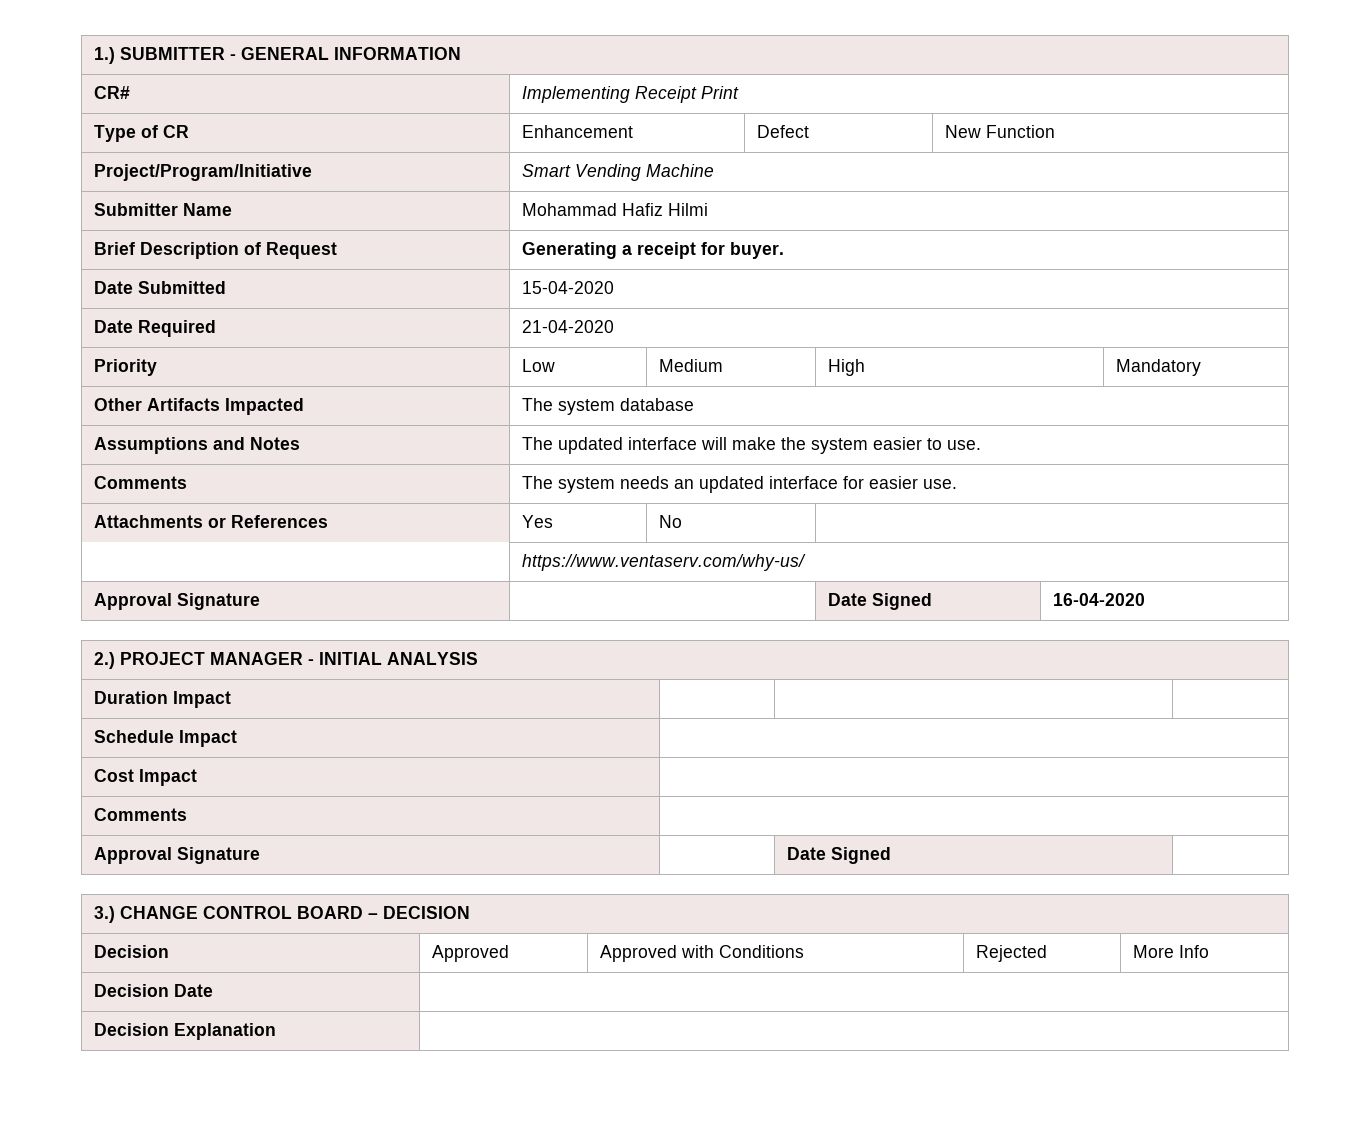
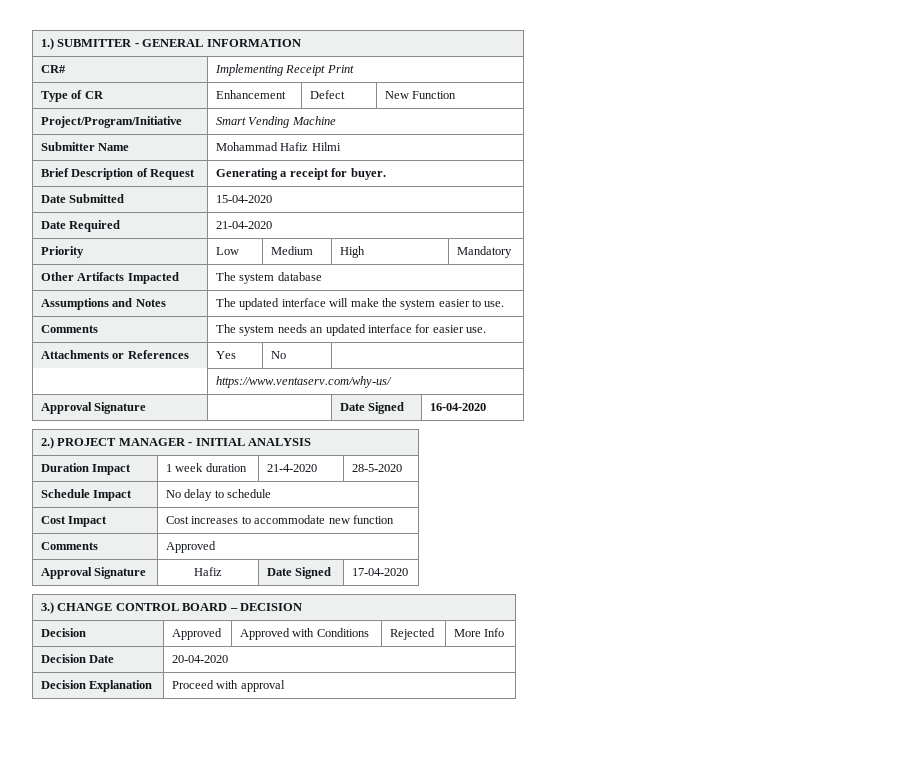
[93,730,237,747] [93,769,197,786] [93,808,187,821] [93,847,260,864] [786,847,891,864] | | // Schedule Impact | // Cost Impact | // Comments | // Approval Signature | | Date Signed | -> [166,463,247,472] [267,464,318,472] [352,464,403,472] [41,489,133,501] [166,489,272,501] [41,516,108,527] [166,515,394,524] [41,542,99,550] [166,541,217,553] [41,567,147,579] [194,567,222,576] [267,567,332,579] [352,568,409,576] 1 week duration | 21-4-2020 | 28-5-2020 // Schedule Impact | No delay to schedule // Cost Impact | Cost increases to accommodate new function // Comments | Approved // Approval Signature | Hafiz | Date Signed | 17-04-2020
(213, 990) none -> [172,655,229,663] 20-04-2020
(276, 1031) none -> [172,680,285,692] Proceed with approval

